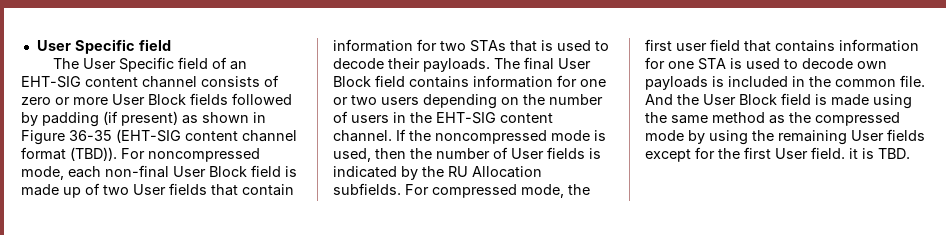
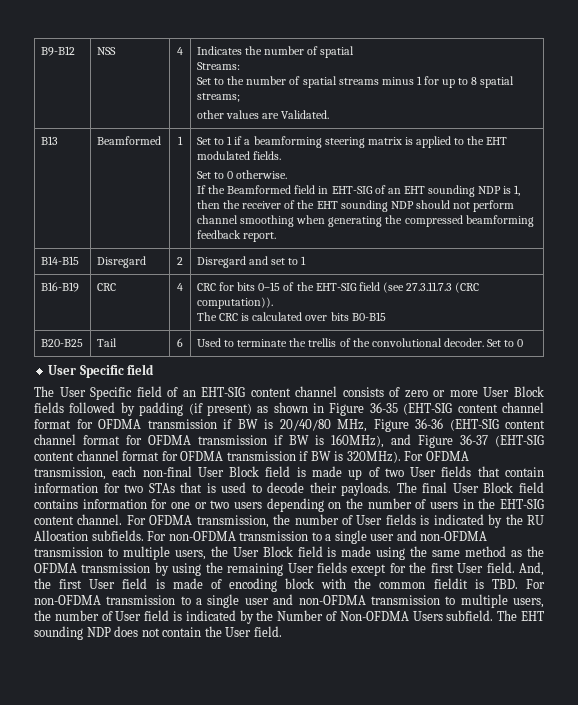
(36, 45) none -> [40,46,75,56] [96,47,116,55] [177,47,183,55] [196,46,355,58] [196,62,240,70] [196,76,515,88] [196,93,240,102] [196,110,330,119] [40,136,58,145] [96,136,161,145] [178,136,183,145] [196,136,508,148] [196,151,282,160] [196,170,288,179] [196,185,521,197] [196,200,515,212] [196,215,534,227] [196,230,277,242] [40,256,79,265] [96,256,146,268] [177,257,183,265] [196,256,307,268] [40,282,79,292] [96,283,116,291] [177,283,183,291] [196,282,480,293] [196,297,273,309] [196,312,386,321] [40,339,83,347] [96,338,117,347] [177,338,183,347] [196,338,524,347] B9-B12 | NSS | 4 | Indicates the number of spatial // Streams: // Set to the number of spatial streams minus 1 for up to 8 spatial streams; // other values are Validated. // B13 | Beamformed | 1 | Set to 1 if a beamforming steering matrix is applied to the EHT modulated fields. // Set to 0 otherwise. // If the Beamformed field in EHT-SIG of an EHT sounding NDP is 1, then the receiver of the EHT sounding NDP should not perform channel smoothing when generating the compressed beamforming feedback report. // B14-B15 | Disregard | 2 | Disregard and set to 1 // B16-B19 | CRC | 4 | CRC for bits 0–15 of the EHT-SIG field (see 27.3.11.7.3 (CRC computation)). // The CRC is calculated over bits B0-B15 // B20-B25 | Tail | 6 | Used to terminate the trellis of the convolutional decoder. Set to 0 //
[70,147,260,162] [21,166,64,180] (TBD)). For noncompressed mode, -> [76,418,545,432] [34,434,545,448] [34,450,469,463] [34,467,106,480] for OFDMA transmission if BW is 20/40/80 MHz, Figure 36-36 (EHT-SIG content channel format for OFDMA transmission if BW is 160MHz), and Figure 36-37 (EHT-SIG content channel format for OFDMA transmission if BW is 320MHz). For OFDMA transmission,
[396,129,606,144] [333,148,406,162] If the noncompressed mode is used, then -> [126,515,269,528] For OFDMA transmission,
[432,184,590,198] [645,39,919,52] [645,57,887,70] [645,75,925,90] [645,94,673,105] compressed mode, the first user field that contains information for one STA is used to decode own payloads is included in the common file. And -> [168,530,488,544] [34,546,206,560] non-OFDMA transmission to a single user and non-OFDMA transmission to multiple users,
[815,112,900,126] [645,130,684,141] compressed mode -> [34,563,151,573] OFDMA transmission
[849,148,910,159] it is TBD. -> [519,562,545,576] [34,578,545,592] [34,594,545,608] [34,610,545,624] [34,626,282,640] And, the first User field is made of encoding block with the common fieldit is TBD. For non-OFDMA transmission to a single user and non-OFDMA transmission to multiple users, the number of User field is indicated by the Number of Non-OFDMA Users subfield. The EHT sounding NDP does not contain the User field.

